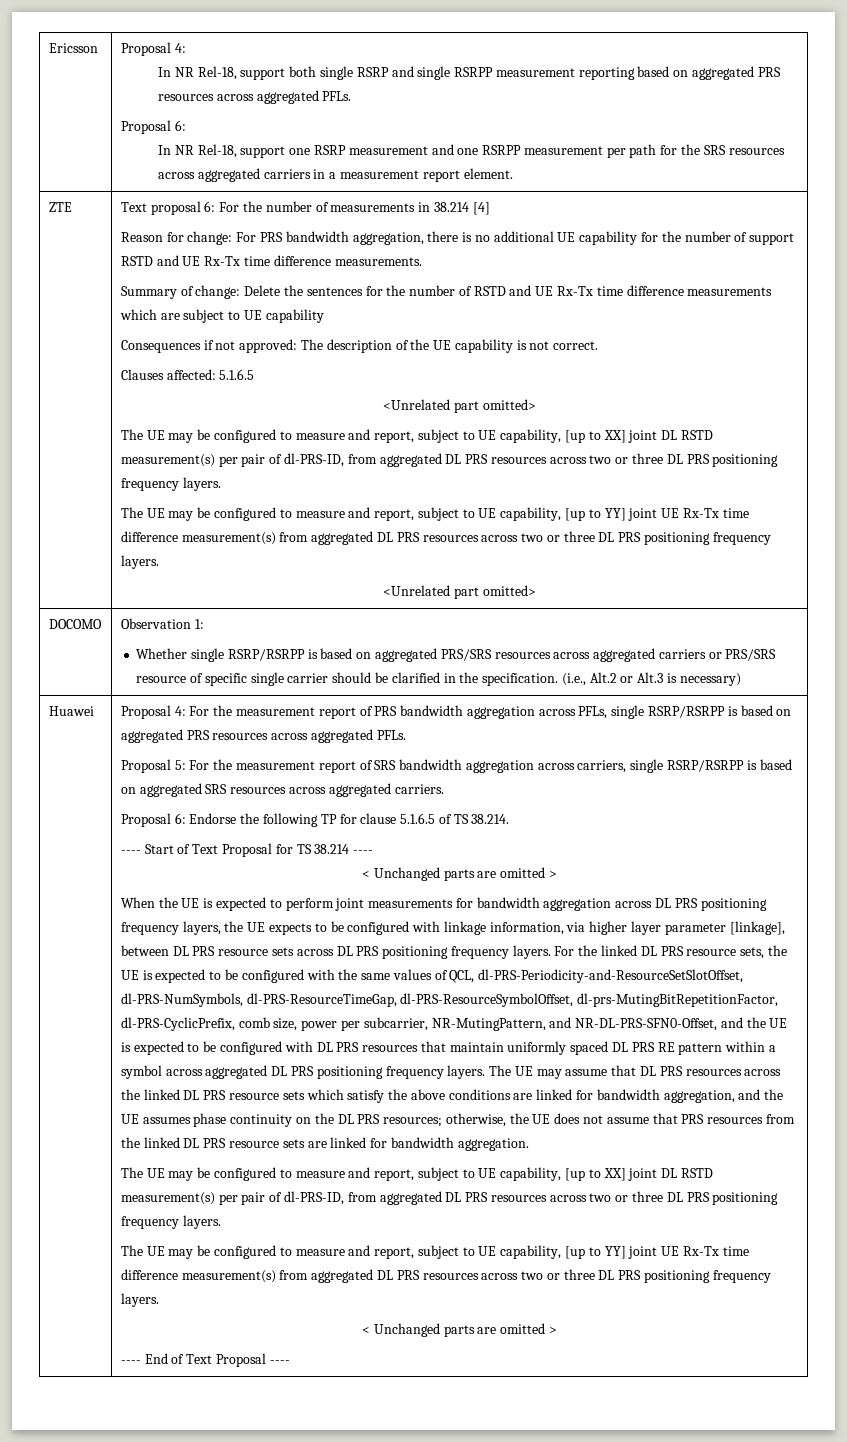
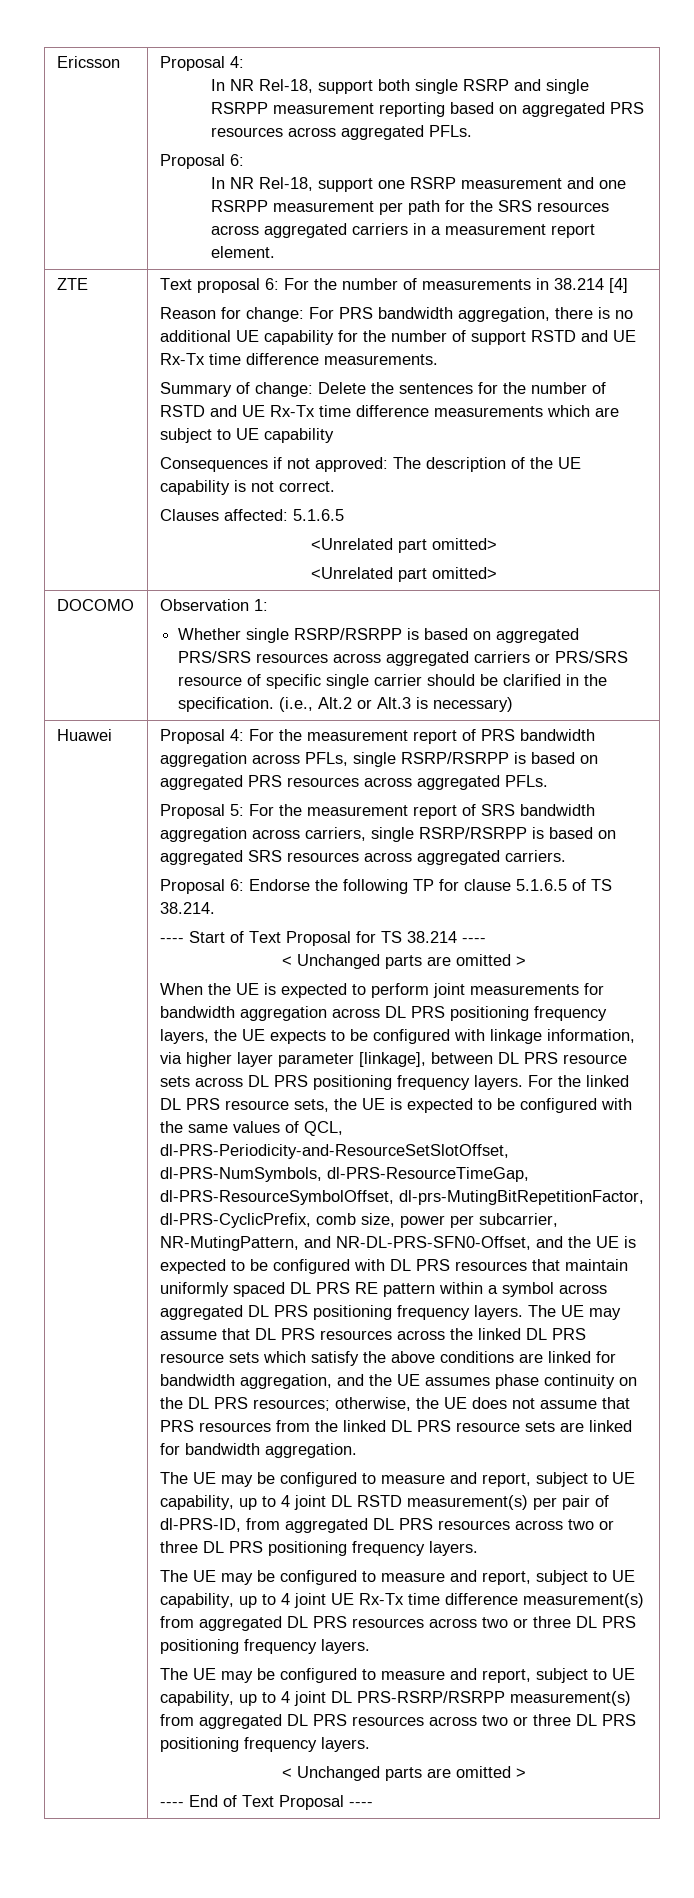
[120,429,713,443] [120,453,779,467] [120,477,221,491] [120,507,749,521] [120,531,771,545] [120,555,159,569] // The UE may be configured to measure and report, subject to UE capability, [up to XX] joint DL RSTD measurement(s) per pair of dl-PRS-ID, from aggregated DL PRS resources across two or three DL PRS positioning frequency layers. // The UE may be configured to measure and report, subject to UE capability, [up to YY] joint UE Rx-Tx time difference measurement(s) from aggregated DL PRS resources across two or three DL PRS positioning frequency layers. -> (497, 544) none
[565,1168,626,1181] [up to XX] -> [238,1495,290,1510] up to 4
[565,1246,626,1259] [up to YY] -> [238,1593,290,1608] up to 4
(159, 1300) none -> [159,1668,635,1683] [159,1691,631,1706] [159,1714,636,1729] [159,1737,370,1752] // The UE may be configured to measure and report, subject to UE capability, up to 4 joint DL PRS-RSRP/RSRPP measurement(s) from aggregated DL PRS resources across two or three DL PRS positioning frequency layers.

